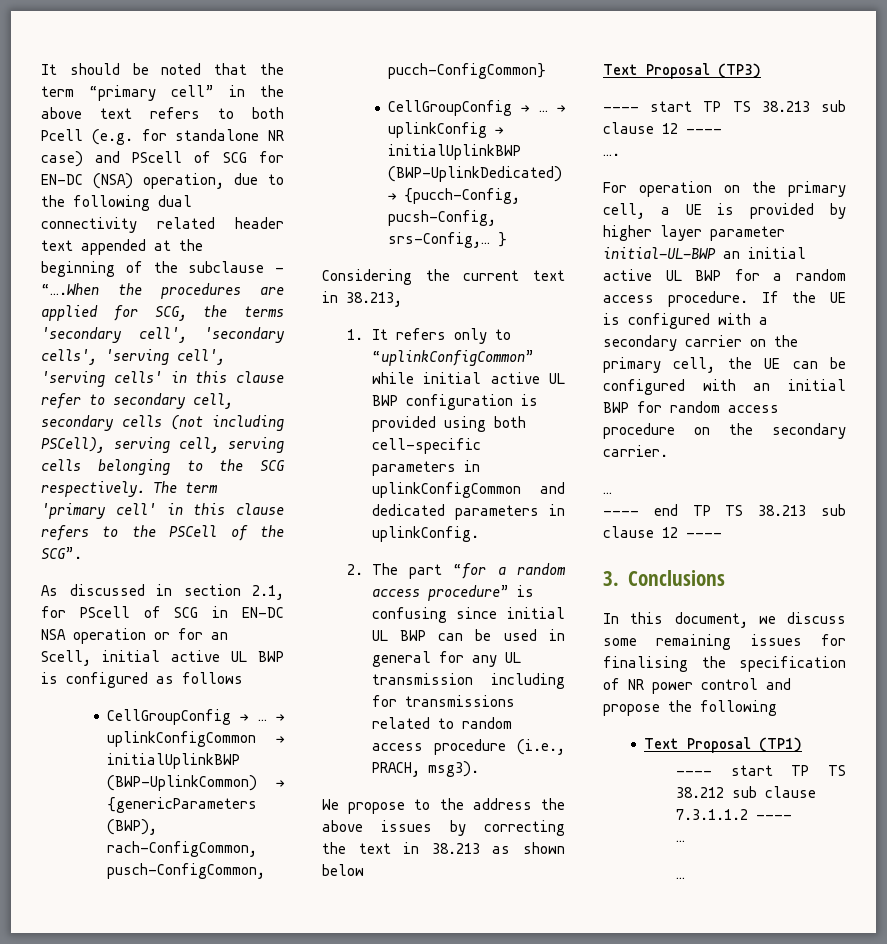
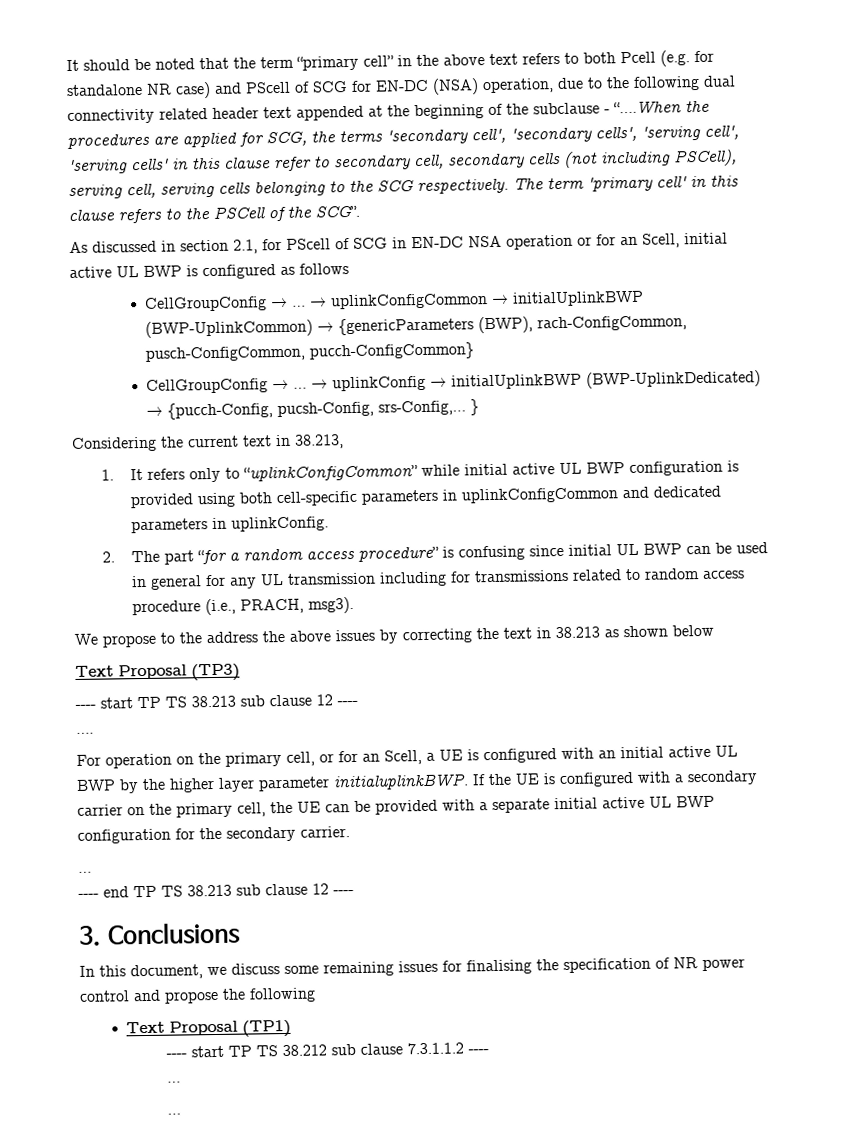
[660,203,846,219] [603,225,785,241] [603,247,716,259] a UE is provided by higher layer parameter initial-UL-BWP -> [319,747,594,765] or for an Scell, a UE is configured with
[734,269,846,281] [603,291,748,307] for a random access procedure. -> [119,773,469,794] by the higher layer parameter initialuplinkBWP.
[603,379,846,395] [603,401,779,413] [603,423,710,439] configured with an initial BWP for random access procedure on -> [375,795,715,815] [77,828,195,844] provided with a separate initial active UL BWP configuration for

